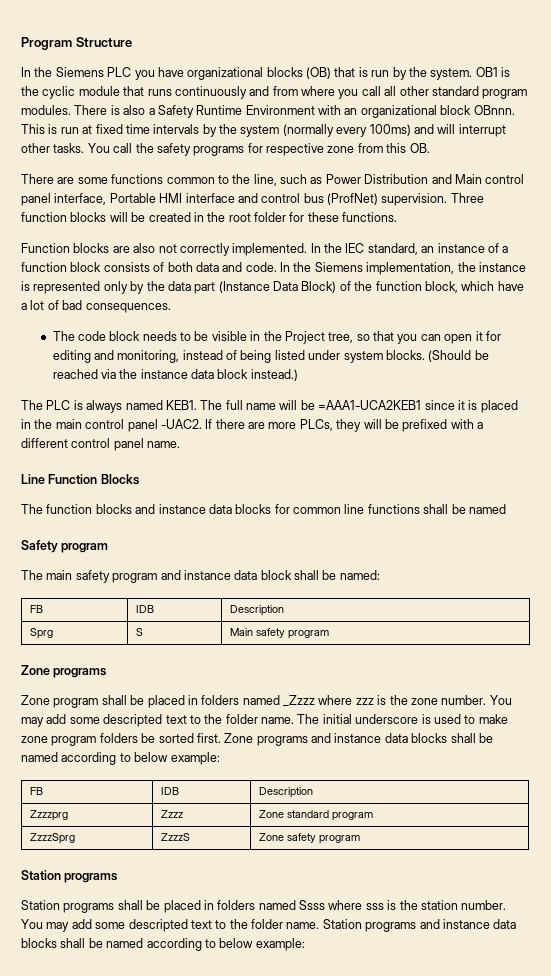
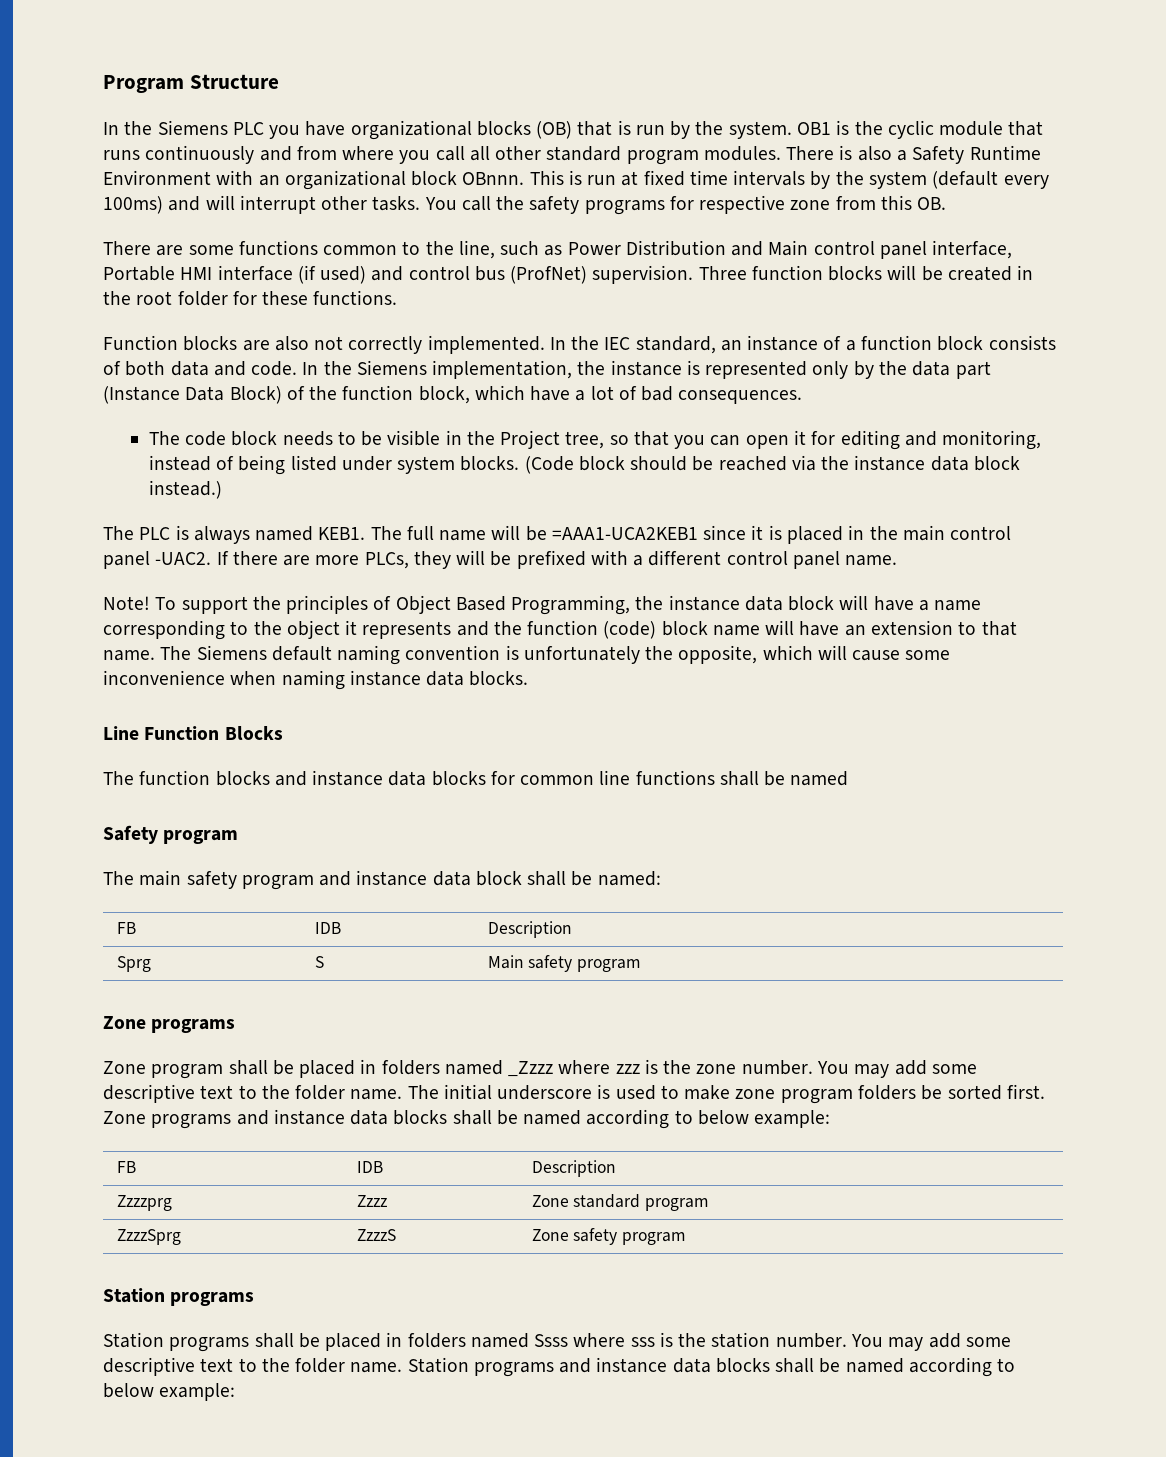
[282,124,334,137] (normally -> [932,171,999,189] (default
(235, 198) none -> [297,265,367,284] (if used)
[428,350,472,362] (Should -> [524,456,688,474] (Code block should
(181, 444) none -> [103,595,982,615] [103,620,1017,640] [103,645,951,665] [103,670,529,690] // Note! To support the principles of Object Based Programming, the instance data block will have a name corresponding to the object it represents and the function (code) block name will have an extension to that name. The Siemens default naming convention is unfortunately the opposite, which will cause some inconvenience when naming instance data blocks.
[103,714,163,727] descripted -> [103,1084,195,1103] descriptive
[128,919,188,932] descripted -> [103,1357,195,1376] descriptive

